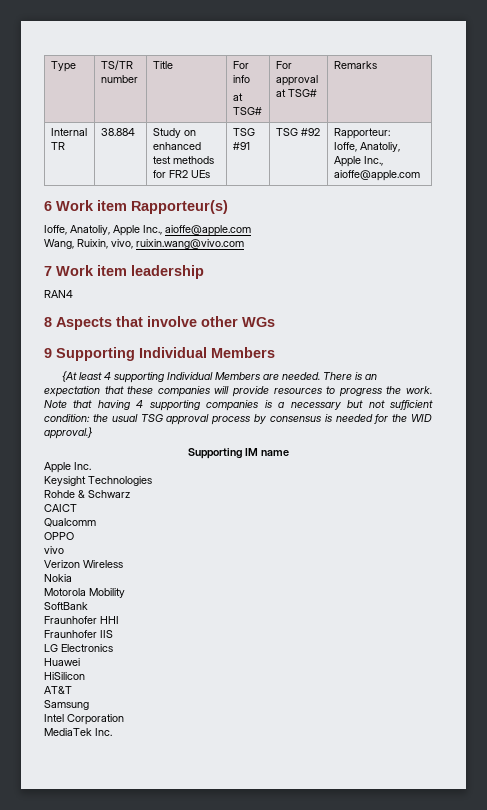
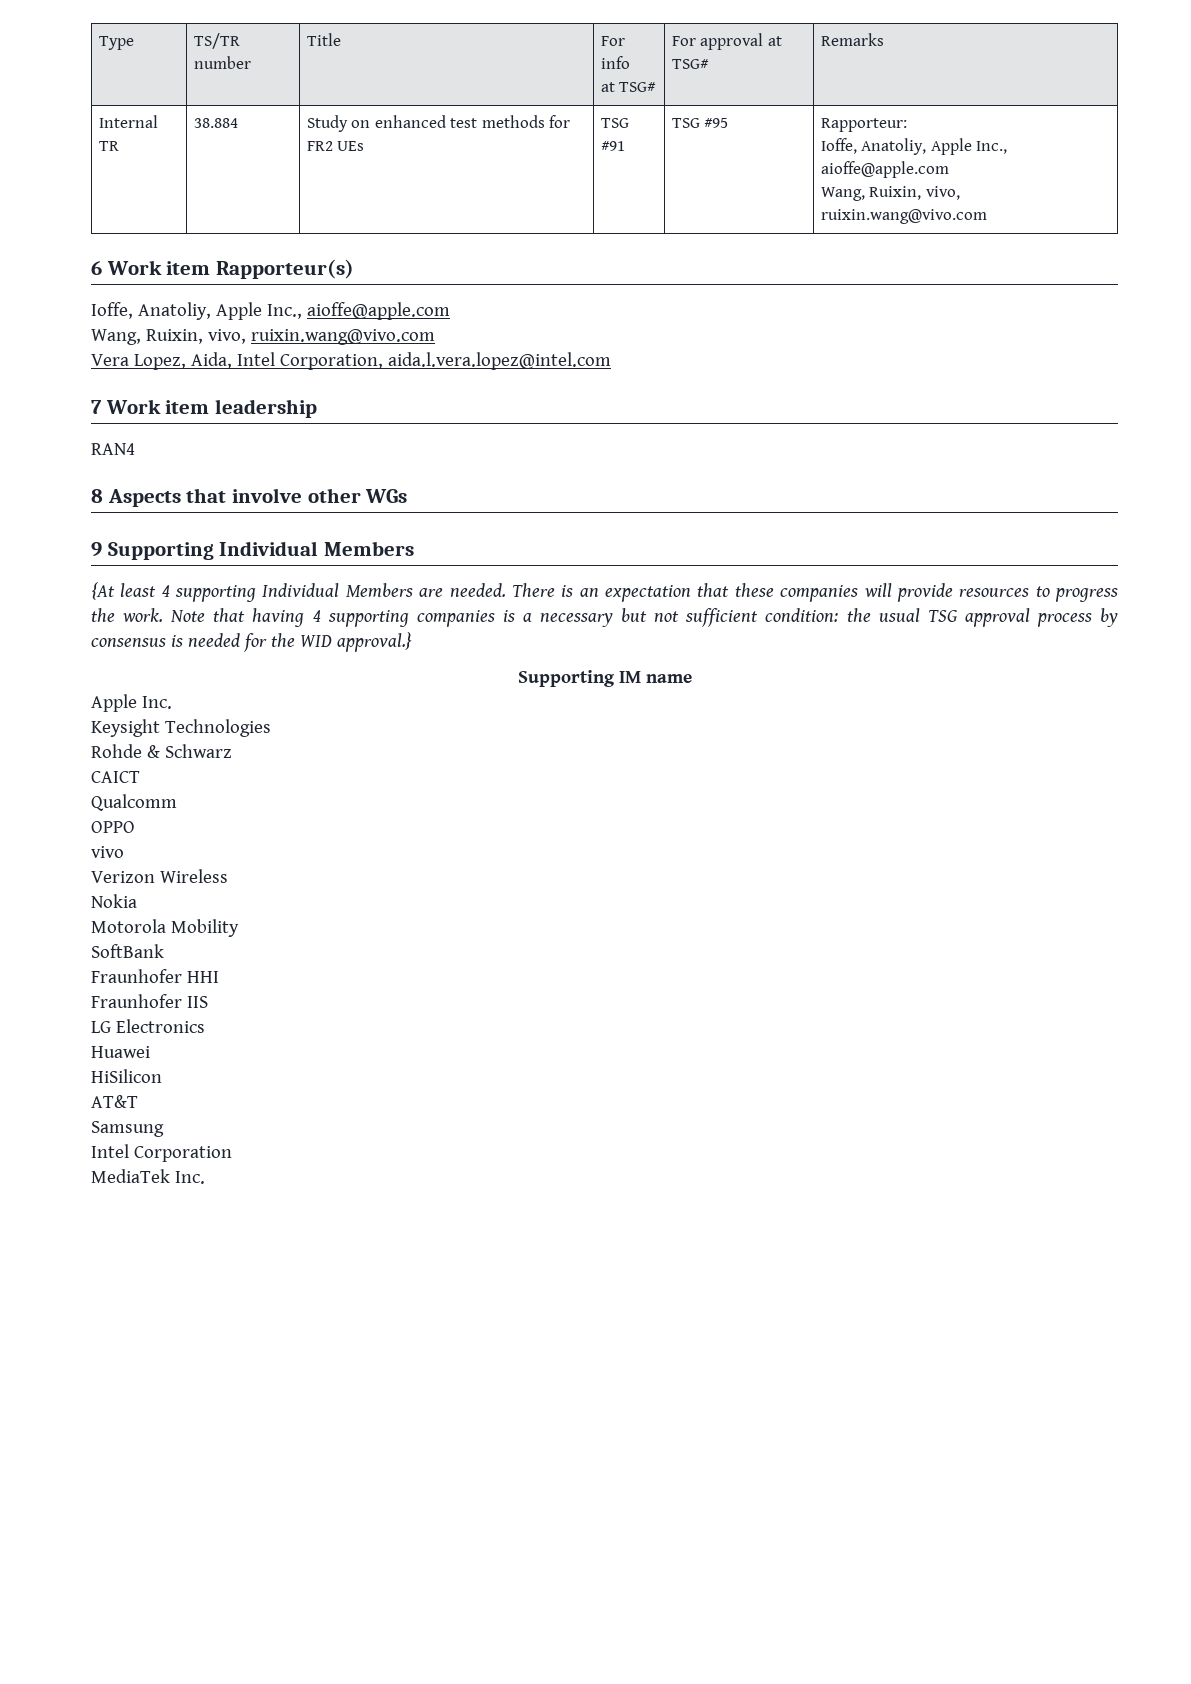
[300,128,320,136] #92 -> [704,118,729,128] #95
(420, 175) none -> [820,186,960,201] [820,209,987,224] // Wang, Ruixin, vivo, ruixin.wang@vivo.com
(244, 244) none -> [91,352,611,370] // Vera Lopez, Aida, Intel Corporation, aida.l.vera.lopez@intel.com

